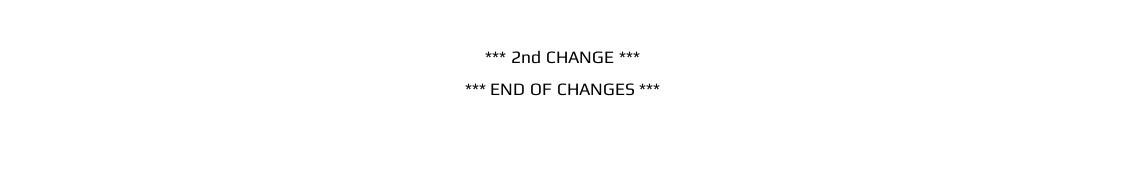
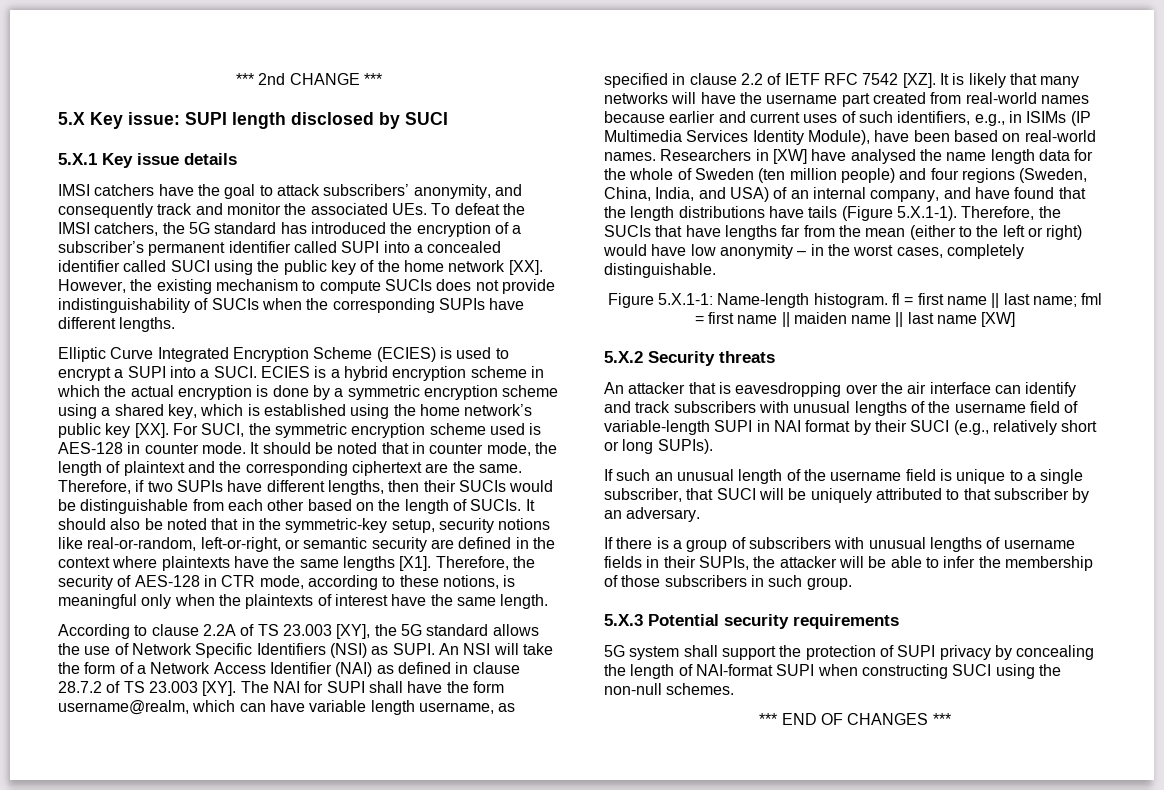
(640, 57) none -> [58,112,448,129] [58,153,237,168] [58,184,522,199] [58,203,525,218] [58,222,522,237] [58,241,502,256] [58,260,543,275] [58,279,555,294] [58,298,525,313] [58,317,176,332] [58,347,509,362] [58,366,544,381] [57,385,559,400] [58,404,533,419] [58,423,542,438] [58,442,557,456] [58,461,522,476] [58,480,554,495] [58,499,535,514] [58,518,551,533] [58,537,555,552] [58,556,535,571] [58,575,516,590] [58,594,549,609] [58,624,539,639] [58,643,553,658] [58,662,520,677] [58,681,504,696] [58,700,516,715] [604,73,1080,88] [604,92,1089,107] [604,111,1091,126] [604,130,1096,145] [604,149,1094,164] [604,168,1088,183] [604,187,1086,202] [604,206,1061,221] [604,225,1083,240] [603,244,1024,259] [604,263,716,278] [607,293,1103,308] [694,312,1016,327] [604,351,775,366] [604,382,1077,397] [604,401,1079,416] [604,420,1098,435] [604,439,713,454] [604,469,1084,484] [604,488,1090,503] [604,507,701,522] [604,537,1075,552] [604,556,1093,571] [604,575,852,590] [604,614,899,629] [604,645,1095,660] [604,664,1061,679] [604,683,735,695] // 5.X Key issue: SUPI length disclosed by SUCI // 5.X.1 Key issue details // IMSI catchers have the goal to attack subscribers’ anonymity, and consequently track and monitor the associated UEs. To defeat the IMSI catchers, the 5G standard has introduced the encryption of a subscriber’s permanent identifier called SUPI into a concealed identifier called SUCI using the public key of the home network [XX]. However, the existing mechanism to compute SUCIs does not provide indistinguishability of SUCIs when the corresponding SUPIs have different lengths. // Elliptic Curve Integrated Encryption Scheme (ECIES) is used to encrypt a SUPI into a SUCI. ECIES is a hybrid encryption scheme in which the actual encryption is done by a symmetric encryption scheme using a shared key, which is established using the home network’s public key [XX]. For SUCI, the symmetric encryption scheme used is AES-128 in counter mode. It should be noted that in counter mode, the length of plaintext and the corresponding ciphertext are the same. Therefore, if two SUPIs have different lengths, then their SUCIs would be distinguishable from each other based on the length of SUCIs. It should also be noted that in the symmetric-key setup, security notions like real-or-random, left-or-right, or semantic security are defined in the context where plaintexts have the same lengths [X1]. Therefore, the security of AES-128 in CTR mode, according to these notions, is meaningful only when the plaintexts of interest have the same length. // According to clause 2.2A of TS 23.003 [XY], the 5G standard allows the use of Network Specific Identifiers (NSI) as SUPI. An NSI will take the form of a Network Access Identifier (NAI) as defined in clause 28.7.2 of TS 23.003 [XY]. The NAI for SUPI shall have the form username@realm, which can have variable length username, as specified in clause 2.2 of IETF RFC 7542 [XZ]. It is likely that many networks will have the username part created from real-world names because earlier and current uses of such identifiers, e.g., in ISIMs (IP Multimedia Services Identity Module), have been based on real-world names. Researchers in [XW] have analysed the name length data for the whole of Sweden (ten million people) and four regions (Sweden, China, India, and USA) of an internal company, and have found that the length distributions have tails (Figure 5.X.1-1). Therefore, the SUCIs that have lengths far from the mean (either to the left or right) would have low anonymity – in the worst cases, completely distinguishable. // Figure 5.X.1-1: Name-length histogram. fl = first name || last name; fml = first name || maiden name || last name [XW] // 5.X.2 Security threats // An attacker that is eavesdropping over the air interface can identify and track subscribers with unusual lengths of the username field of variable-length SUPI in NAI format by their SUCI (e.g., relatively short or long SUPIs). // If such an unusual length of the username field is unique to a single subscriber, that SUCI will be uniquely attributed to that subscriber by an adversary. // If there is a group of subscribers with unusual lengths of username fields in their SUPIs, the attacker will be able to infer the membership of those subscribers in such group. // 5.X.3 Potential security requirements // 5G system shall support the protection of SUPI privacy by concealing the length of NAI-format SUPI when constructing SUCI using the non-null schemes.

